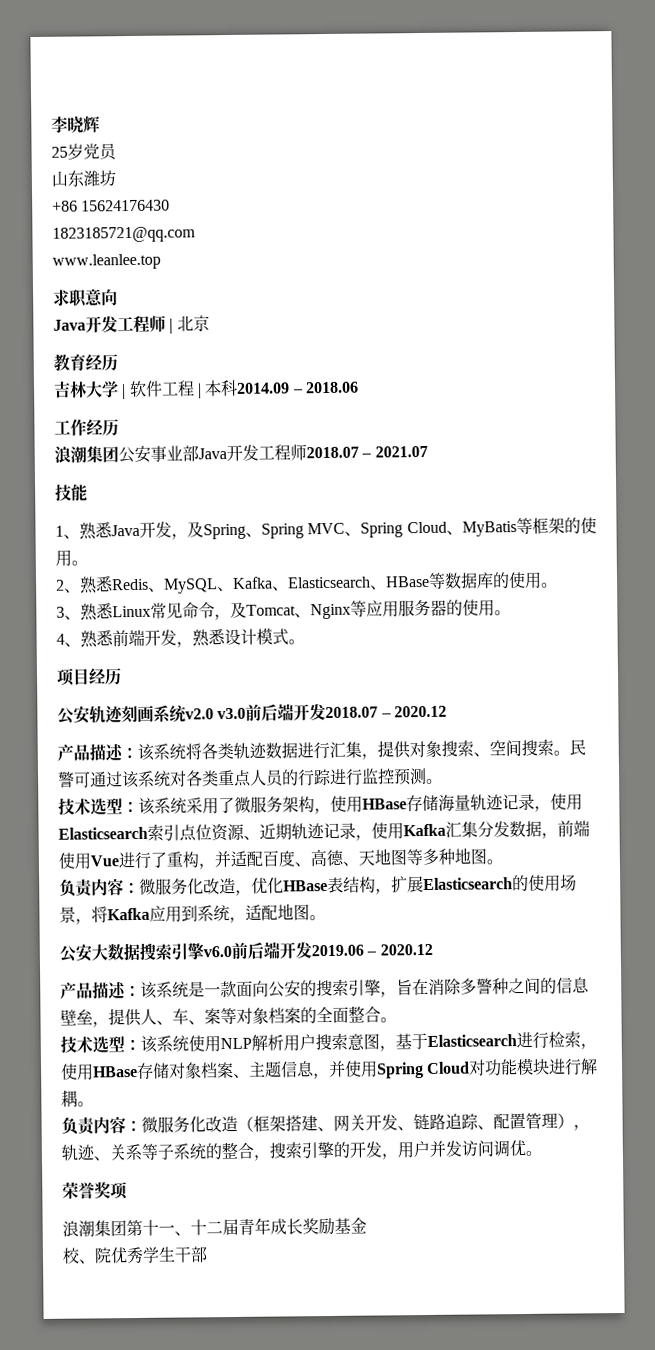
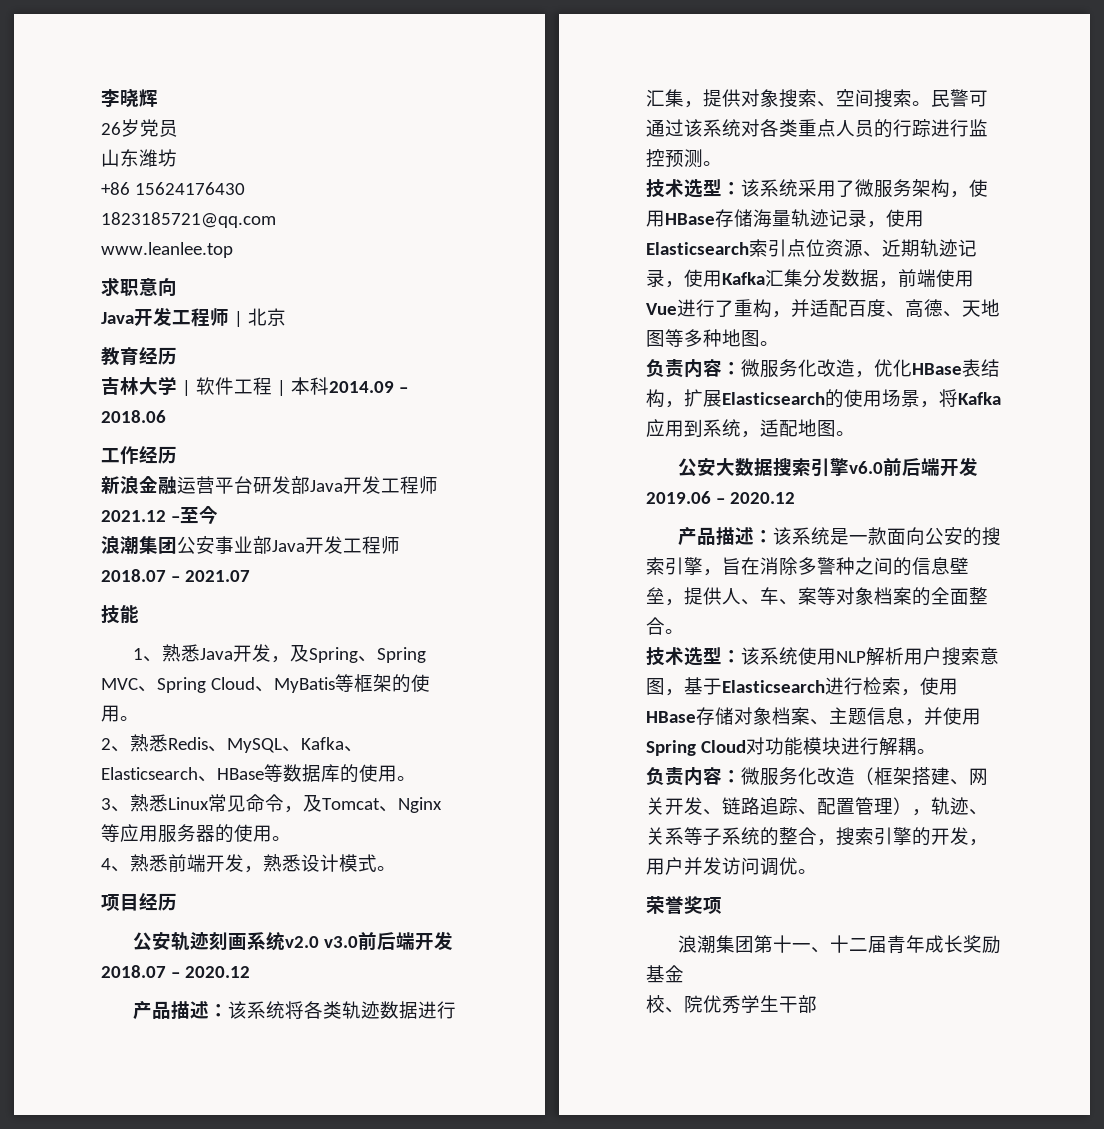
[51,146,68,158] 25 -> [101,122,121,135] 26
(119, 428) none -> [101,476,438,494] [101,505,218,524] // 新浪金融运营平台研发部Java开发工程师2021.12 –至今

